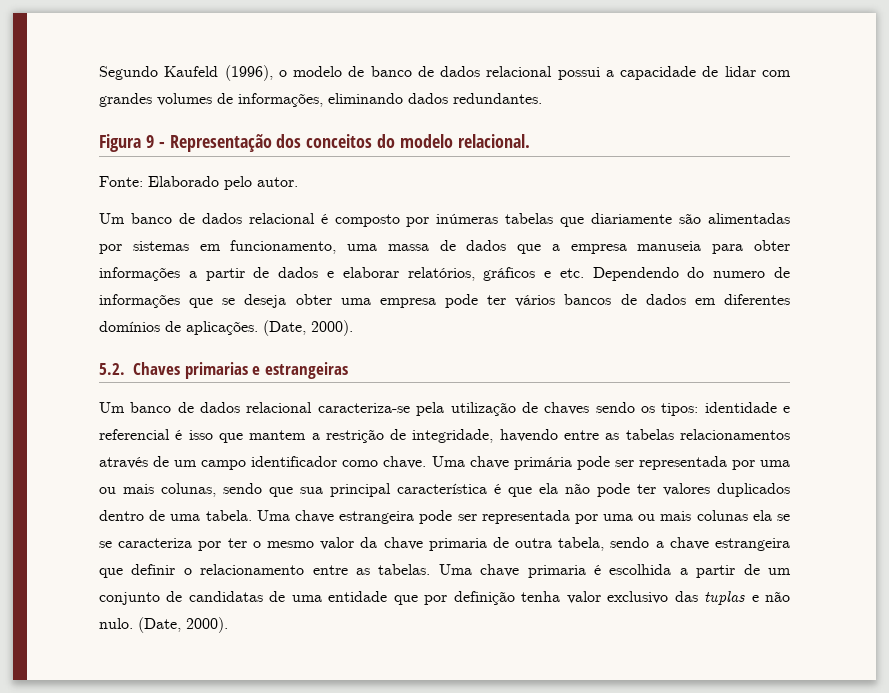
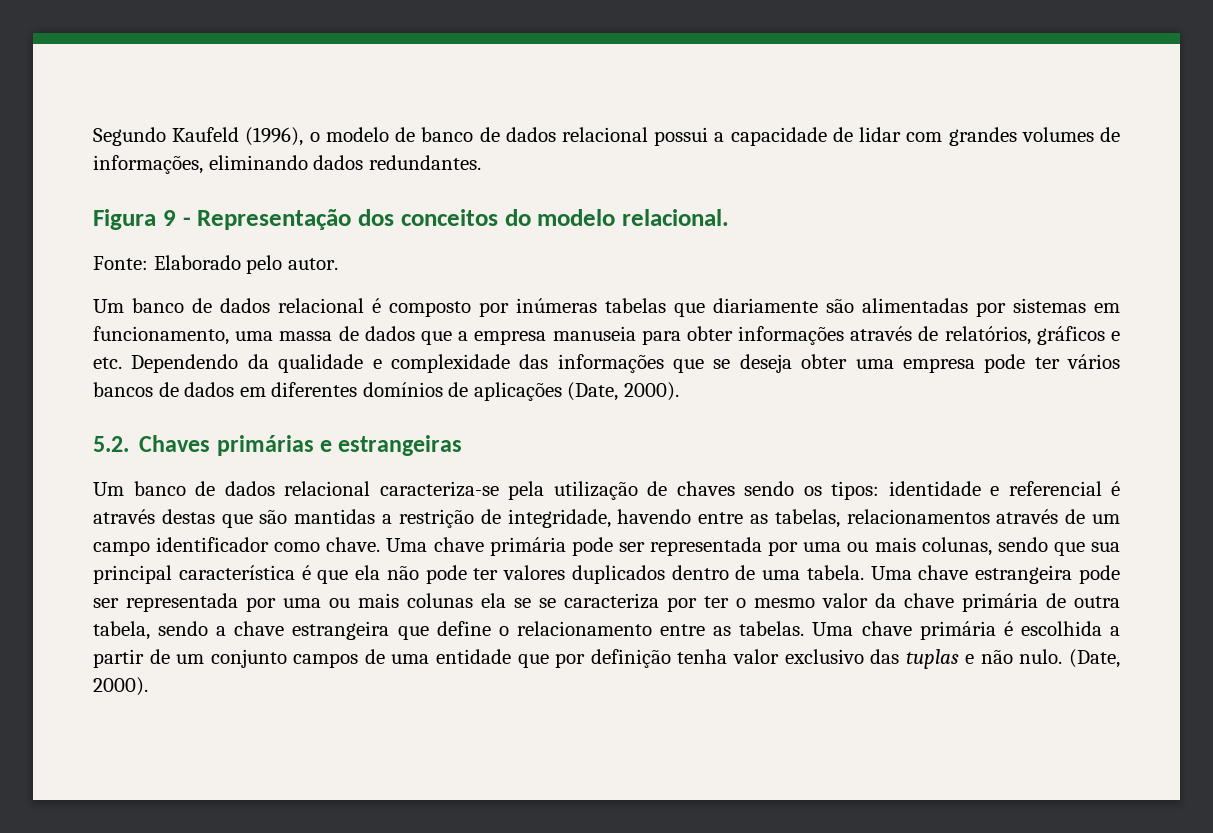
[188,267,399,281] a partir de dados e elaborar -> [850,326,939,341] através de
[687,267,791,278] do numero de -> [247,354,549,373] da qualidade e complexidade das
[186,321,258,335] aplicações. -> [473,382,562,401] aplicações
[184,362,248,379] primarias -> [216,435,314,456] primárias
[188,430,307,443] isso que mantem -> [93,509,376,528] através destas que são mantidas
[625,429,674,440] tabelas -> [774,509,840,528] tabelas,
[428,538,487,551] primaria -> [962,593,1038,612] primária
[131,564,176,575] definir -> [436,621,491,636] define
[527,565,586,578] primaria -> [919,621,996,640] primária
[166,591,263,602] de candidatas -> [293,653,359,668] campos

